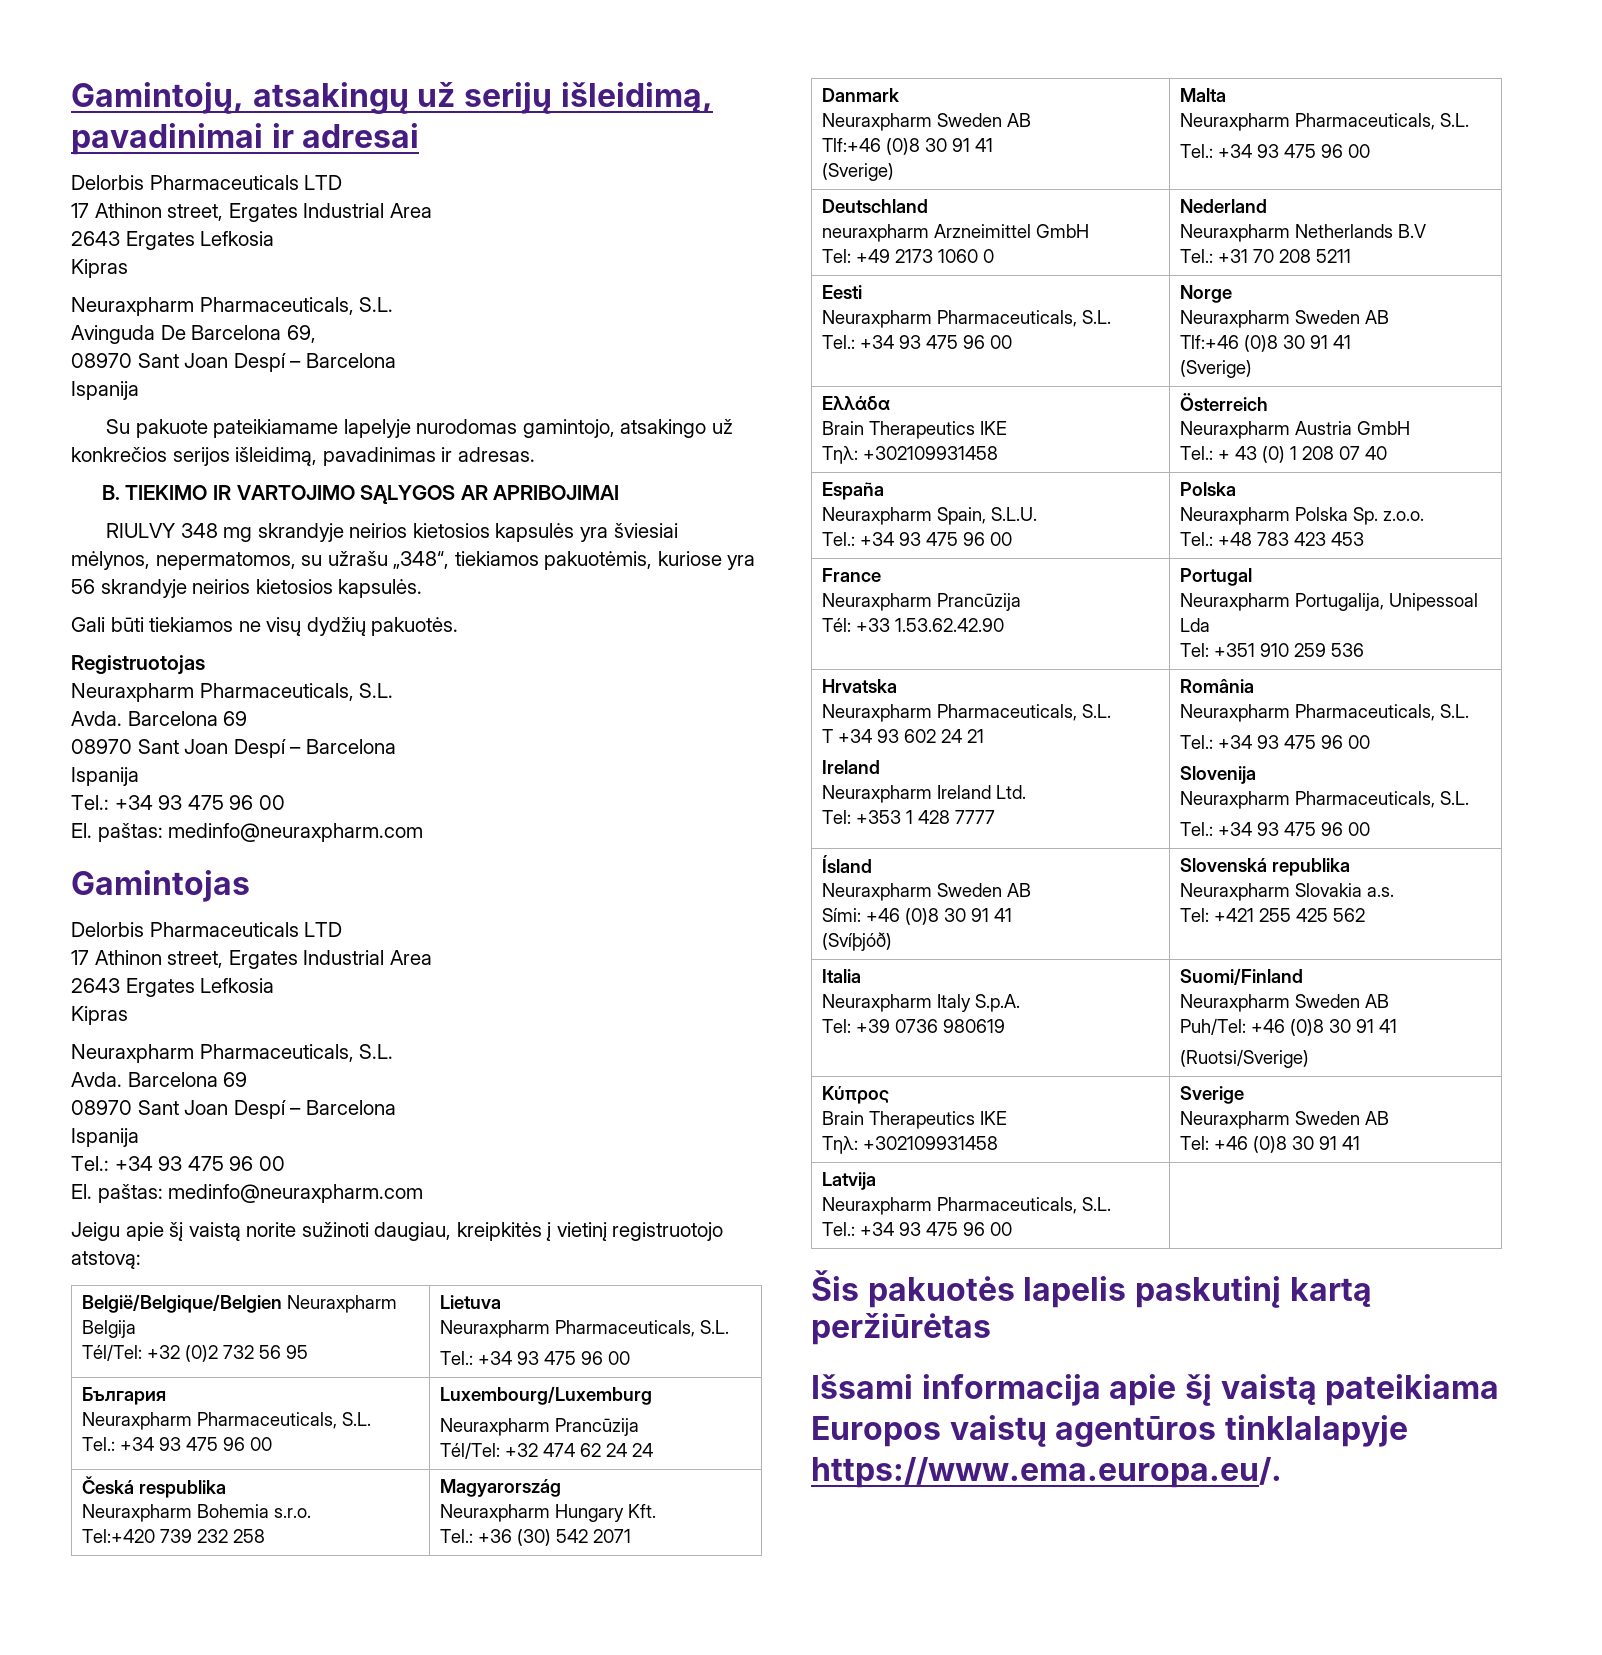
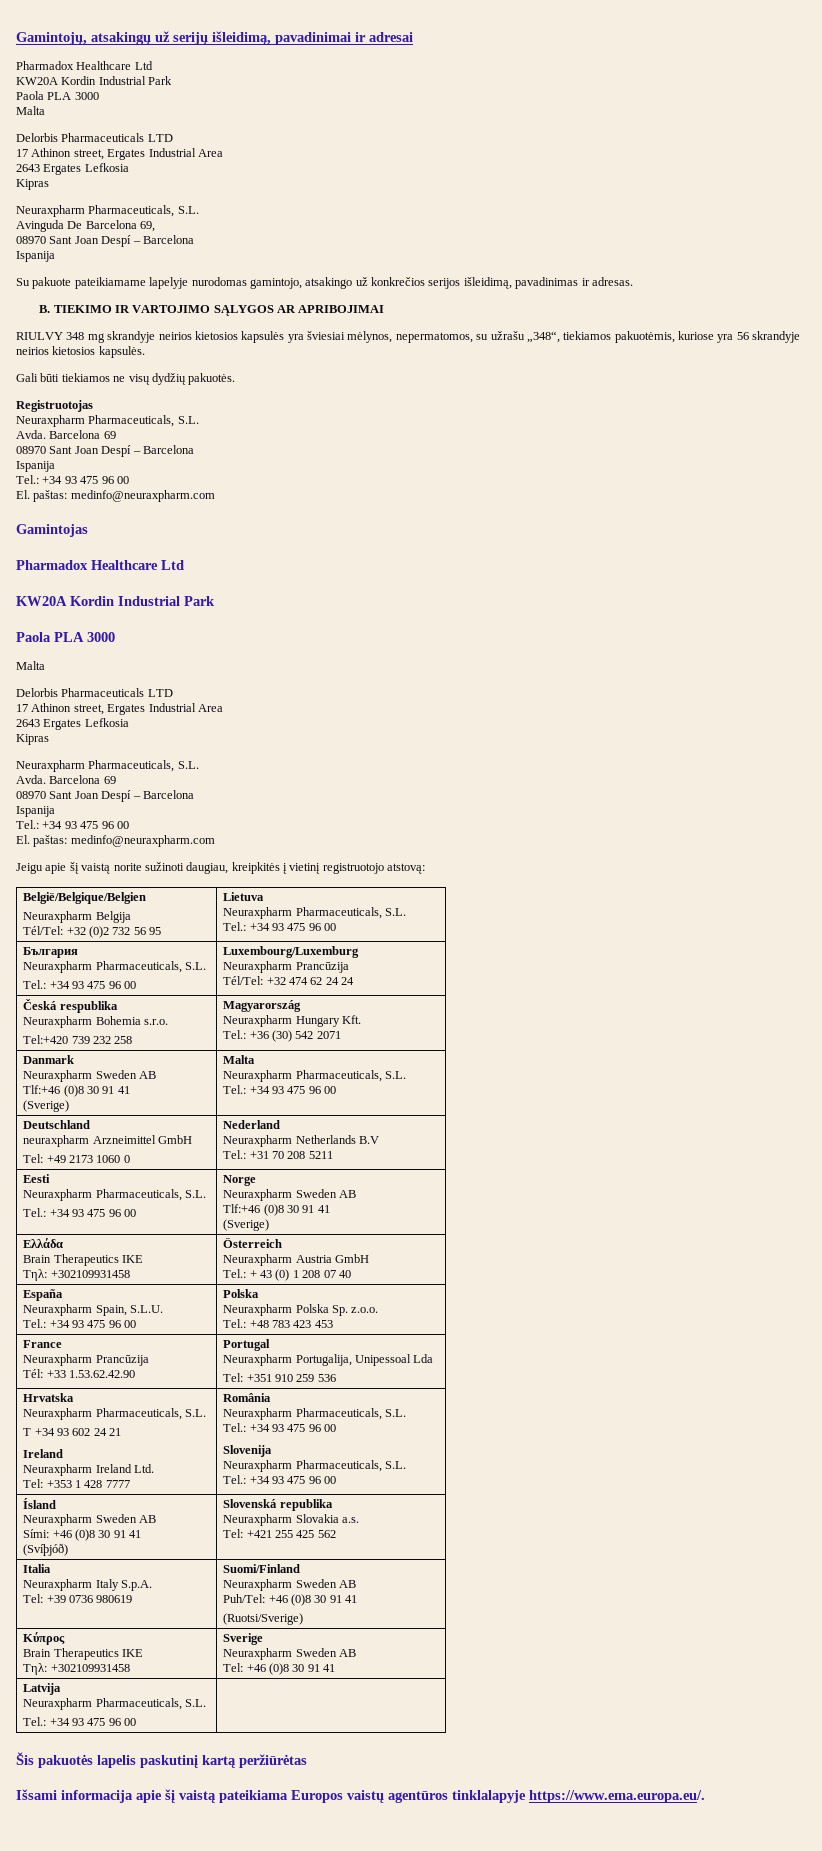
(420, 135) none -> [16,61,153,70] [16,76,173,85] [16,91,99,100] [16,106,45,115] // Pharmadox Healthcare Ltd // KW20A Kordin Industrial Park // Paola PLA 3000 // Malta
(250, 886) none -> [16,560,184,570] [16,596,215,606] [16,632,115,642] [16,661,45,670] // Pharmadox Healthcare Ltd // KW20A Kordin Industrial Park // Paola PLA 3000 // Malta
(283, 1303) none -> (147, 898) //

